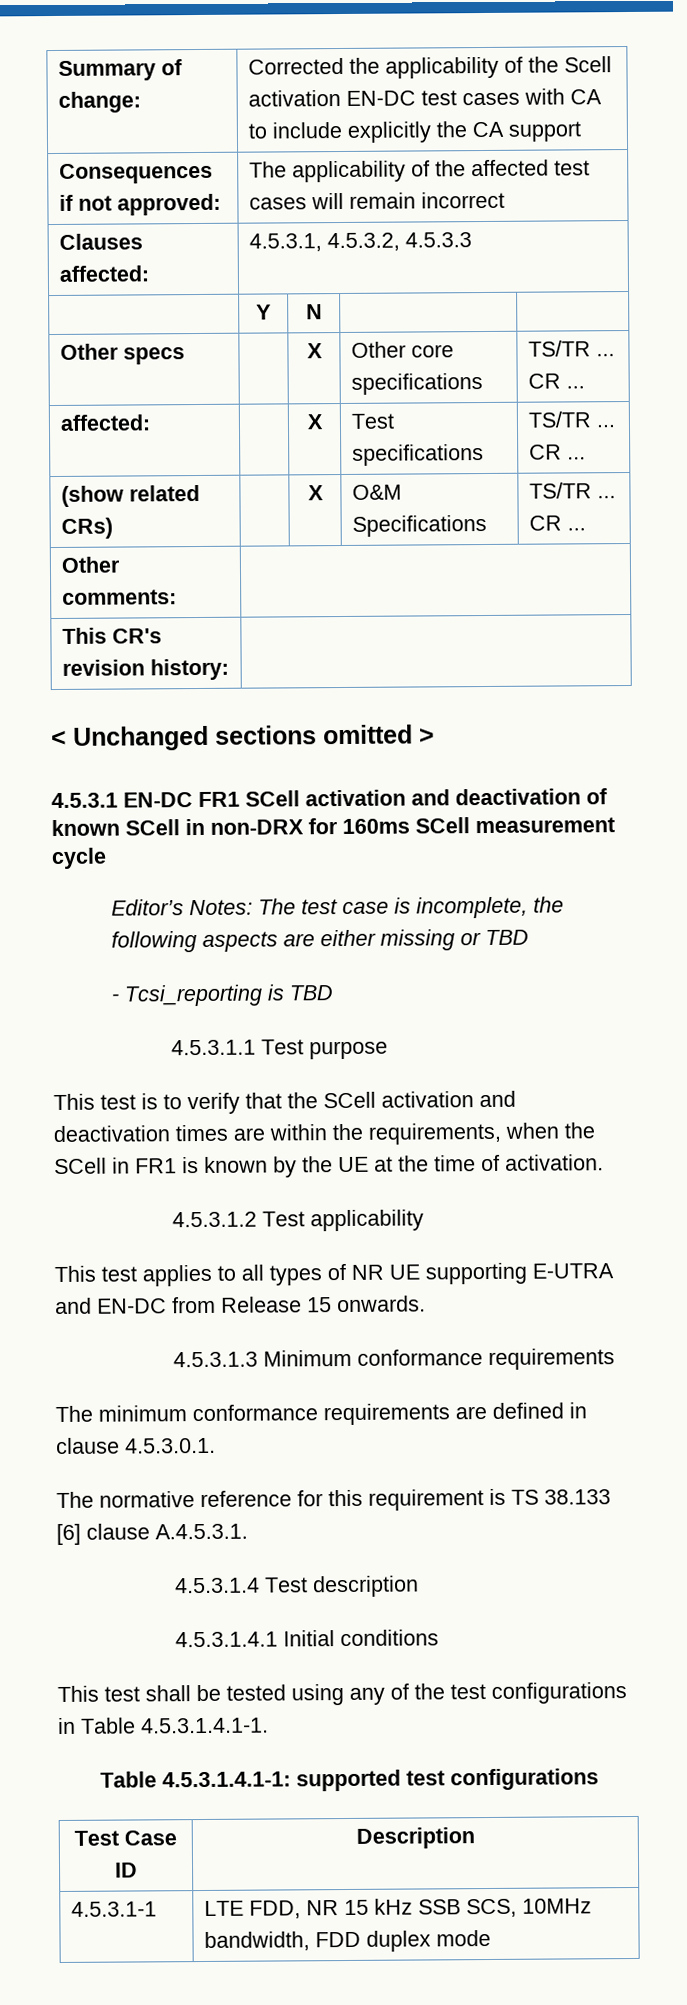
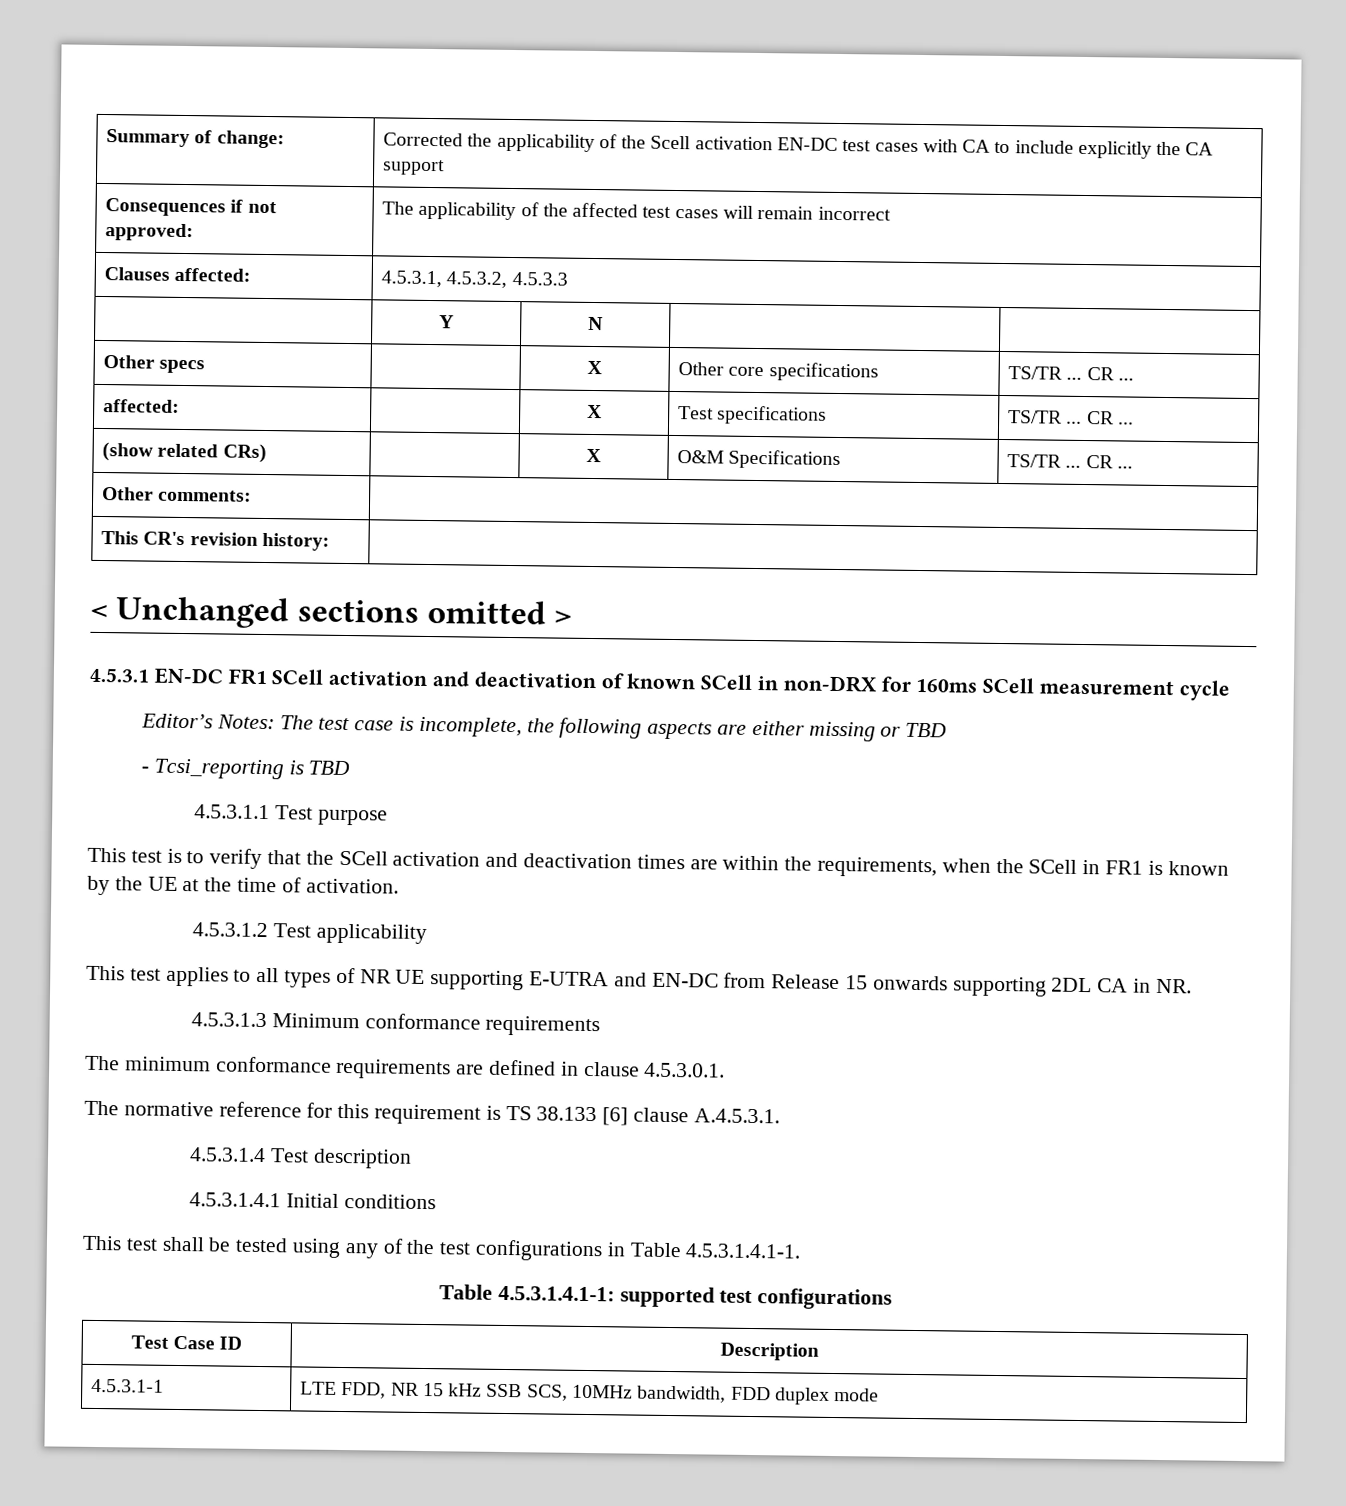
[337,1295,426,1313] onwards. -> [872,975,1192,997] onwards supporting 2DL CA in NR.

